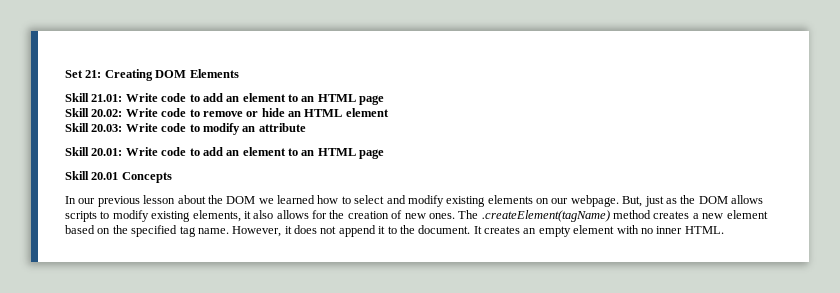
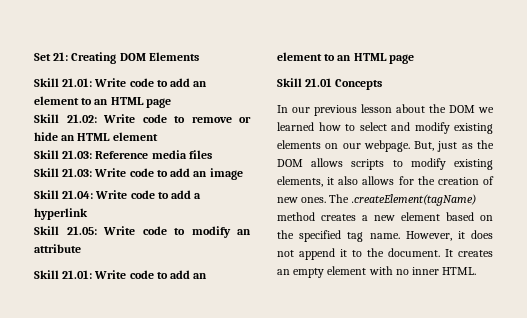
[91,109,123,117] 20.02: -> [66,114,97,123] 21.02:
[91,124,123,132] 20.03: -> [62,150,212,159] [34,168,243,180] [34,190,202,199] [34,208,88,220] [34,226,97,235] 21.03: Reference media files // Skill 21.03: Write code to add an image // Skill 21.04: Write code to add a hyperlink // Skill 21.05:
[91,148,123,156] 20.01: -> [62,270,93,279] 21.01:
[91,172,119,180] 20.01 -> [305,78,333,87] 21.01

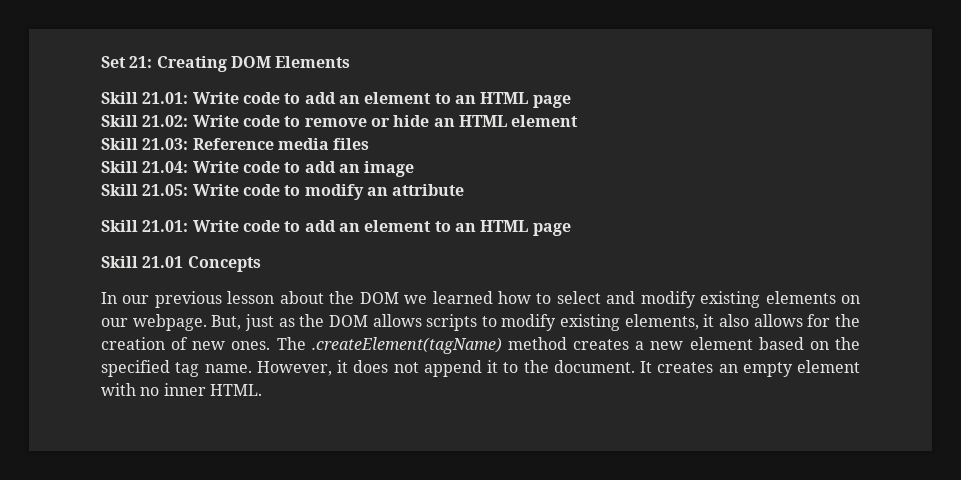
[62,168,93,177] 21.03: -> [142,161,189,173] 21.04:
[34,190,202,199] [34,208,88,220] // Skill 21.04: Write code to add a hyperlink -> (415, 169) none

